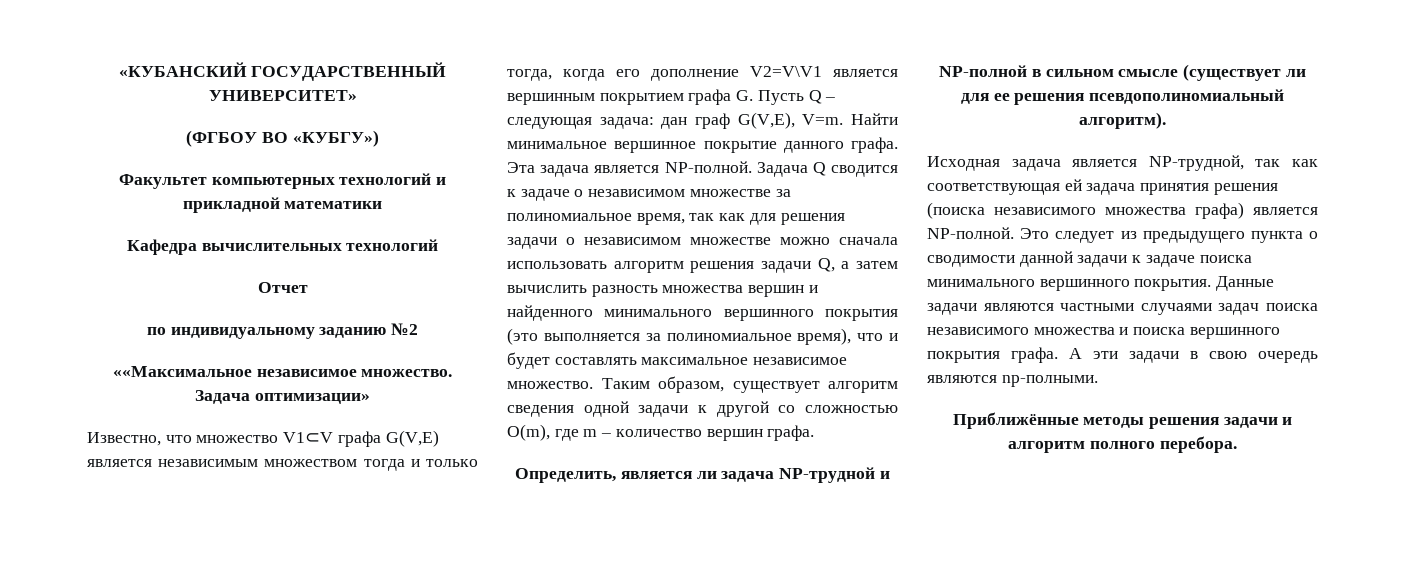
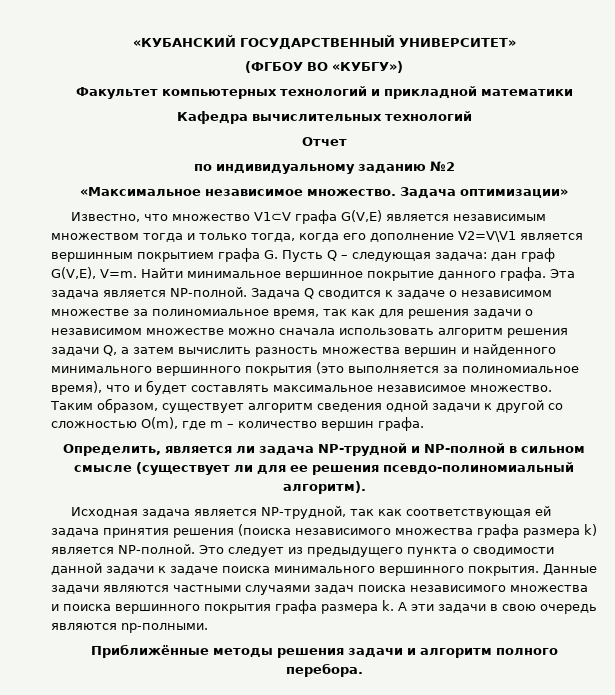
[112,366,252,377] ««Максимальное -> [80,187,201,196] «Максимальное
[1089,89,1285,104] псевдополиномиальный -> [383,462,574,474] псевдо-полиномиальный
[1195,202,1244,219] графа) -> [477,524,597,538] графа размера k)
[1011,347,1058,363] графа. -> [275,600,394,614] графа размера k.

